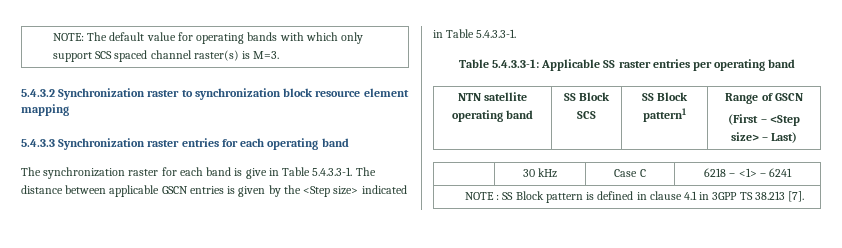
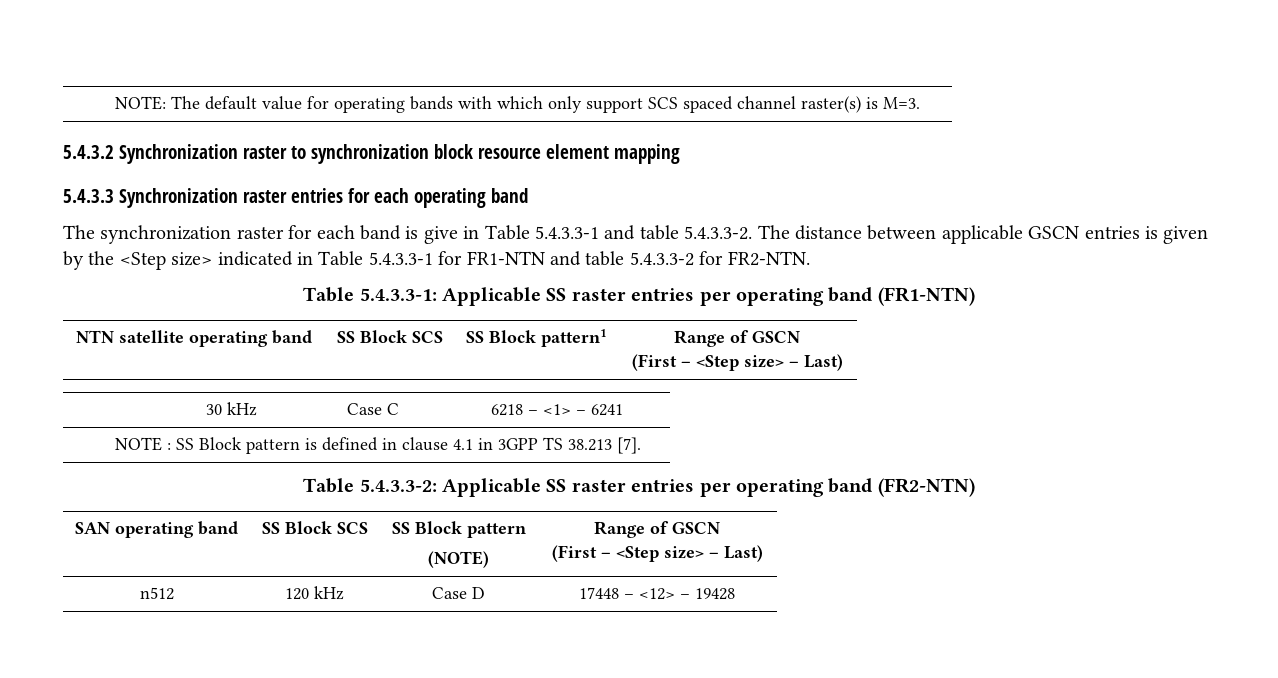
[312,167,353,176] 5.4.3.3-1. -> [534,225,753,240] 5.4.3.3-1 and table 5.4.3.3-2.
[476,29,517,38] 5.4.3.3-1. -> [368,251,810,266] 5.4.3.3-1 for FR1-NTN and table 5.4.3.3-2 for FR2-NTN.
(796, 63) none -> [877,287,975,306] (FR1-NTN)
(805, 196) none -> [303,478,975,497] [75,521,238,538] [261,521,368,534] [391,521,526,538] [428,551,489,568] [594,521,720,538] [551,545,763,562] [139,587,174,600] [285,586,344,600] [432,587,485,599] [579,587,735,600] // Table 5.4.3.3-2: Applicable SS raster entries per operating band (FR2-NTN) // SAN operating band | SS Block SCS | SS Block pattern // (NOTE) | Range of GSCN // (First – <Step size> – Last) // n512 | 120 kHz | Case D | 17448 – <12> – 19428

